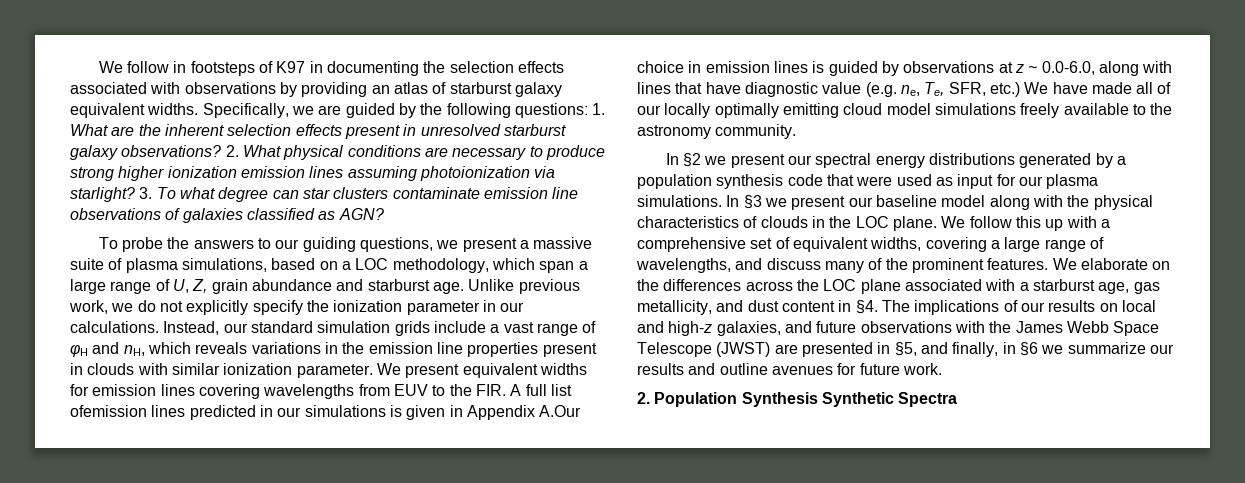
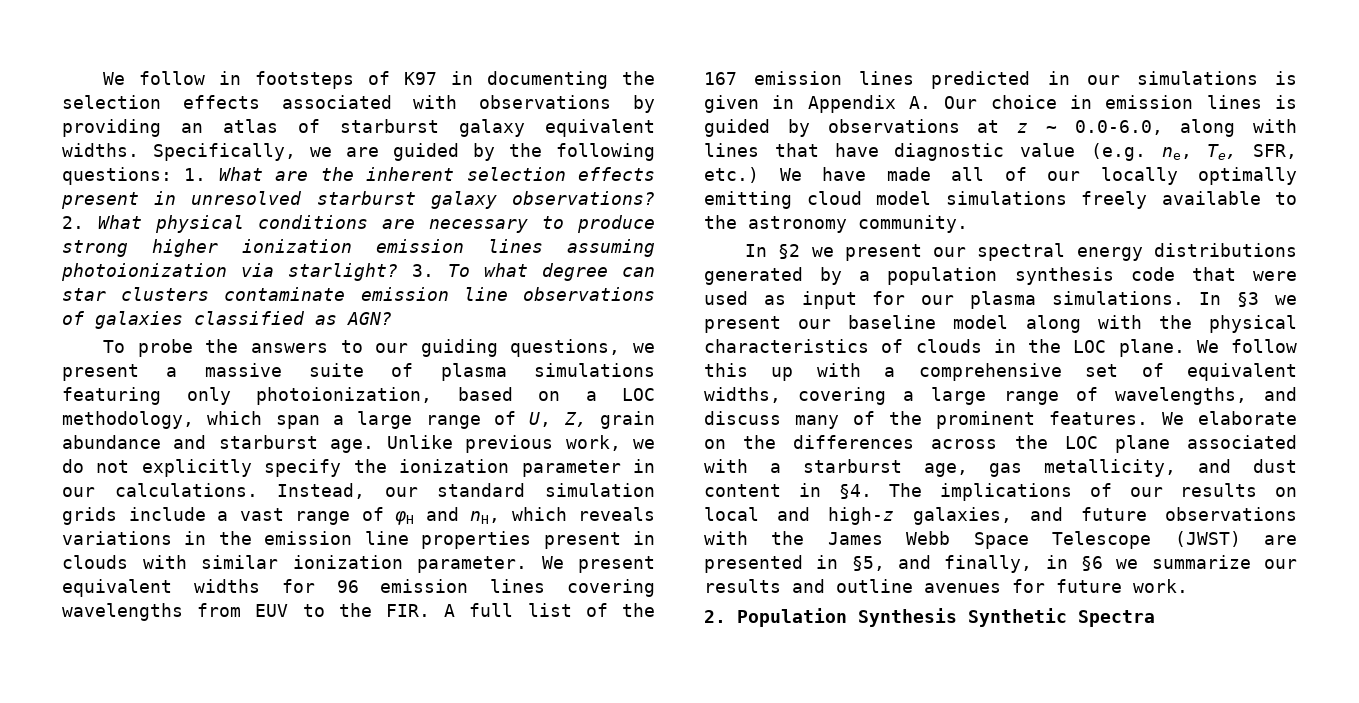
[181,258,267,272] simulations, -> [534,363,655,377] [62,387,432,405] simulations featuring only photoionization,
(89, 390) none -> [336,580,359,593] 96
[70,405,147,417] ofemission -> [585,603,655,617] [704,71,843,85] of the 167 emission
[539,405,582,417] A.Our -> [909,96,978,109] A. Our

